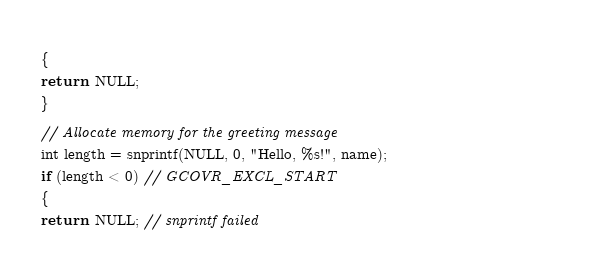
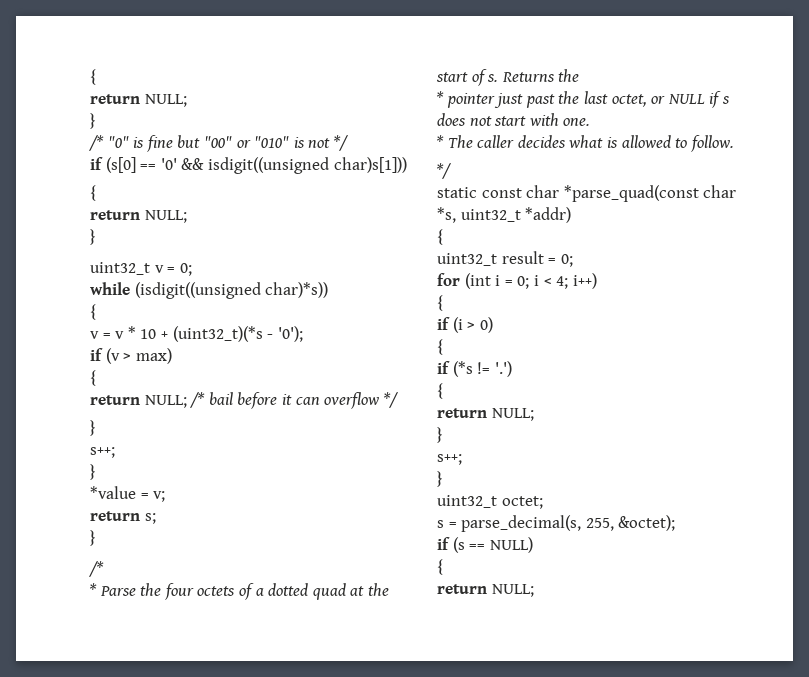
[41,52,49,68] [41,75,139,89] [41,96,49,112] [41,125,338,143] [41,147,387,163] [41,169,338,187] [41,191,49,207] [41,213,259,231] { // return NULL; // } // // Allocate memory for the greeting message // int length = snprintf(NULL, 0, "Hello, %s!", name); // if (length < 0) // GCOVR_EXCL_START // { // return NULL; // snprintf failed -> [90,69,96,85] [90,94,187,107] [90,113,96,129] [89,135,348,152] [90,157,407,174] [90,185,96,201] [90,210,187,223] [90,229,96,245] [90,262,192,276] [90,282,329,299] [90,304,96,320] [90,326,303,342] [90,348,172,364] [90,370,96,386] [90,392,398,409] [90,420,96,436] [90,447,115,458] [90,464,96,480] [90,486,166,502] [90,511,156,524] [90,530,96,546] [89,561,104,577] [89,583,389,600] [436,69,580,86] [436,91,730,108] [437,113,591,126] [436,135,734,152] [436,163,451,179] [437,185,737,202] [437,207,572,223] [437,229,443,245] [437,251,573,267] [437,273,597,289] [437,295,443,311] [437,317,493,333] [437,339,443,355] [437,361,512,377] [437,383,443,399] [437,408,534,421] [437,427,443,443] [437,454,462,465] [437,471,443,487] [437,495,543,509] [437,515,676,532] [437,537,533,553] [437,559,443,575] [437,584,534,597] { // return NULL; // } // /* "0" is fine but "00" or "010" is not */ // if (s[0] == '0' && isdigit((unsigned char)s[1])) // { // return NULL; // } // uint32_t v = 0; // while (isdigit((unsigned char)*s)) // { // v = v * 10 + (uint32_t)(*s - '0'); // if (v > max) // { // return NULL; /* bail before it can overflow */ // } // s++; // } // *value = v; // return s; // } // /* // * Parse the four octets of a dotted quad at the start of s. Returns the // * pointer just past the last octet, or NULL if s does not start with one. // * The caller decides what is allowed to follow. // */ // static const char *parse_quad(const char *s, uint32_t *addr) // { // uint32_t result = 0; // for (int i = 0; i < 4; i++) // { // if (i > 0) // { // if (*s != '.') // { // return NULL; // } // s++; // } // uint32_t octet; // s = parse_decimal(s, 255, &octet); // if (s == NULL) // { // return NULL;

